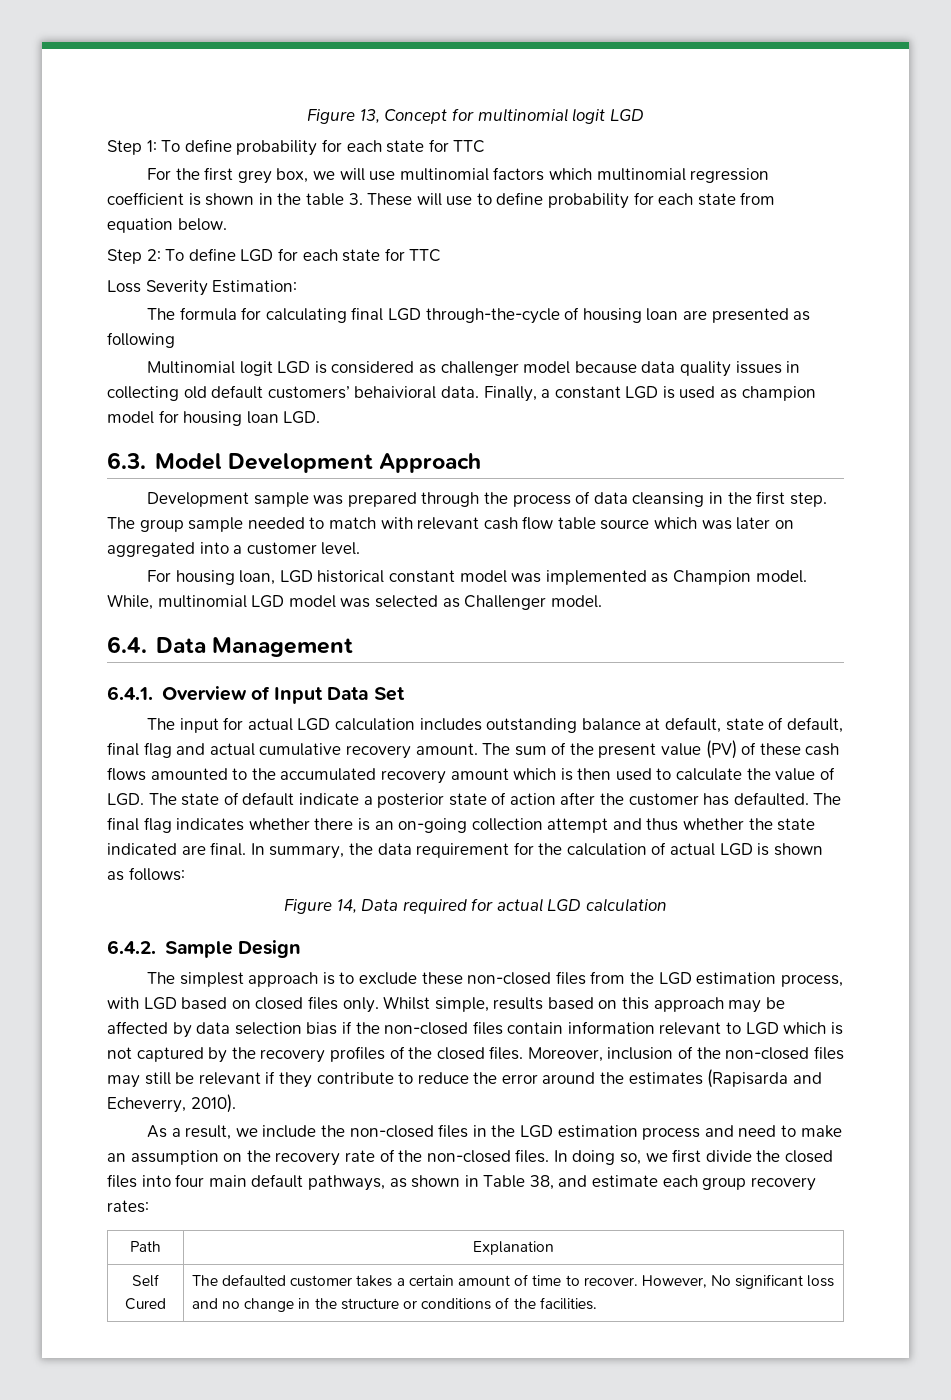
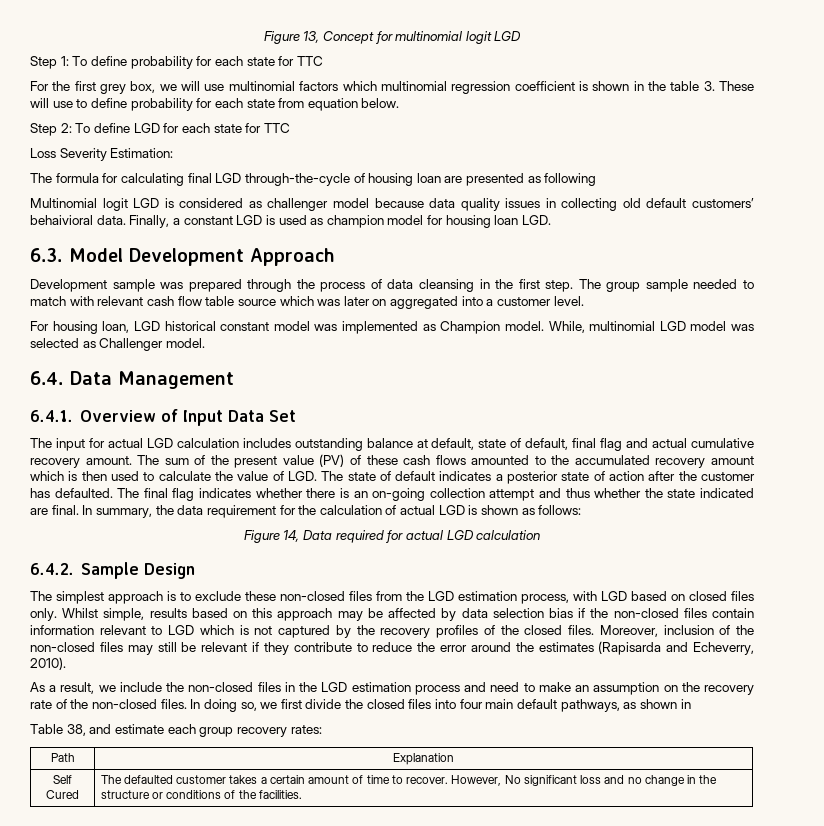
[298,793,359,805] indicate -> [439,471,492,481] indicates
(479, 1181) none -> (691, 704) //

